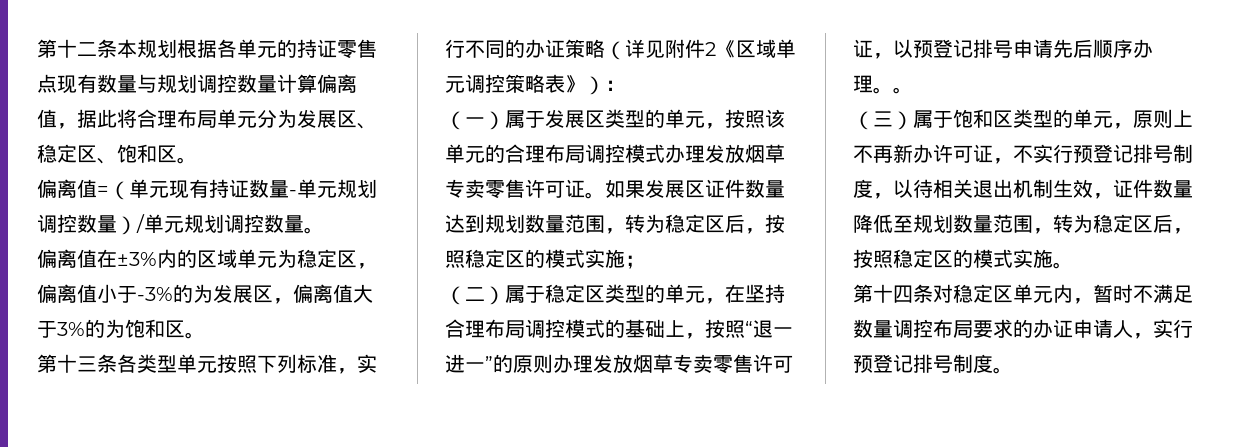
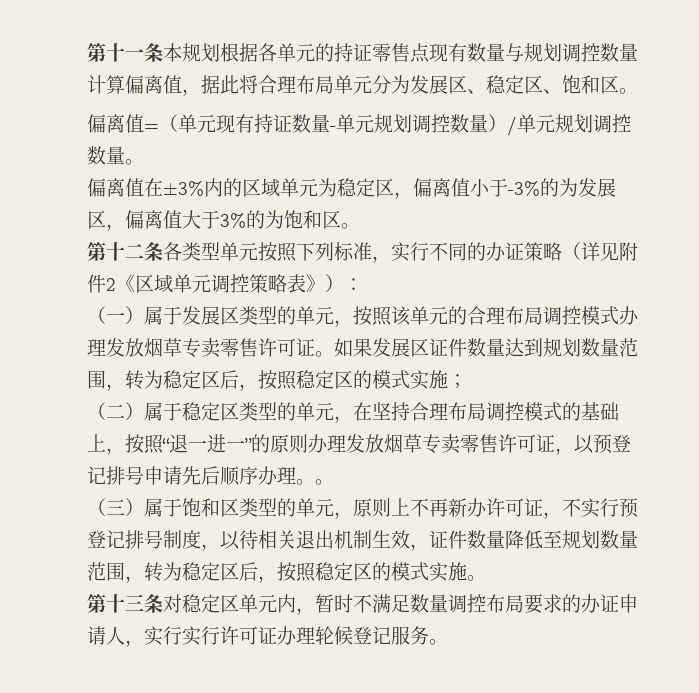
[37,39,97,58] 第十二 -> [87,43,144,62] 第十一
[77,356,97,372] 三 -> [125,244,144,259] 二
[893,285,913,303] 四 -> [125,594,144,611] 三
[853,354,993,373] 预登记排号制度 -> [182,626,429,646] 实行许可证办理轮候登记服务

